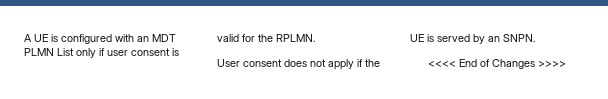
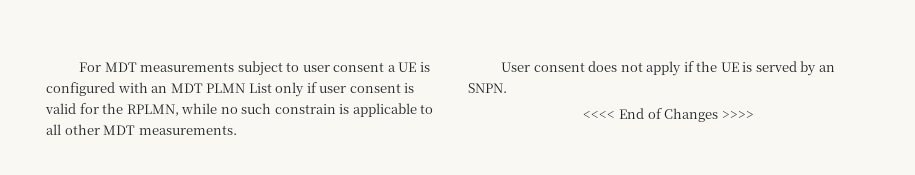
[24,34,32,42] A -> [79,61,396,76] For MDT measurements subject to user consent a
[276,34,315,42] RPLMN. -> [126,103,434,117] [46,124,237,135] RPLMN, while no such constrain is applicable to all other MDT measurements.

